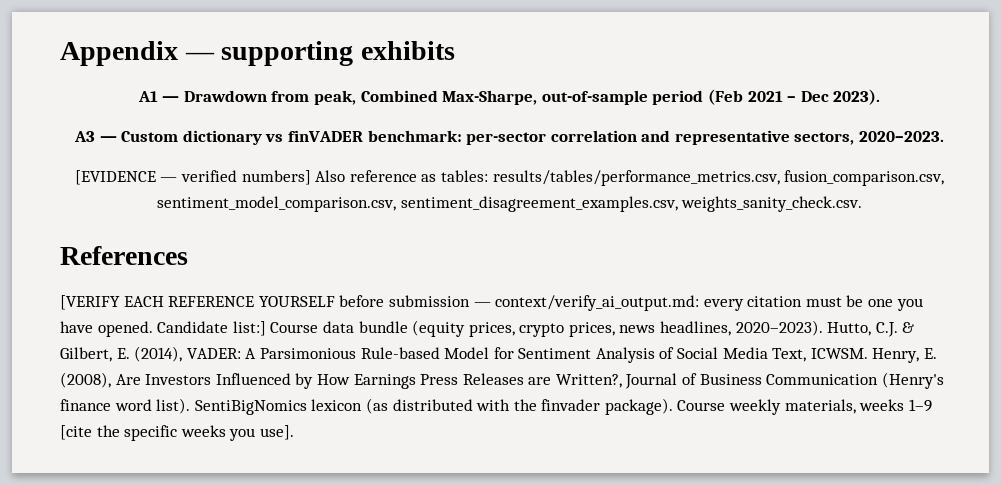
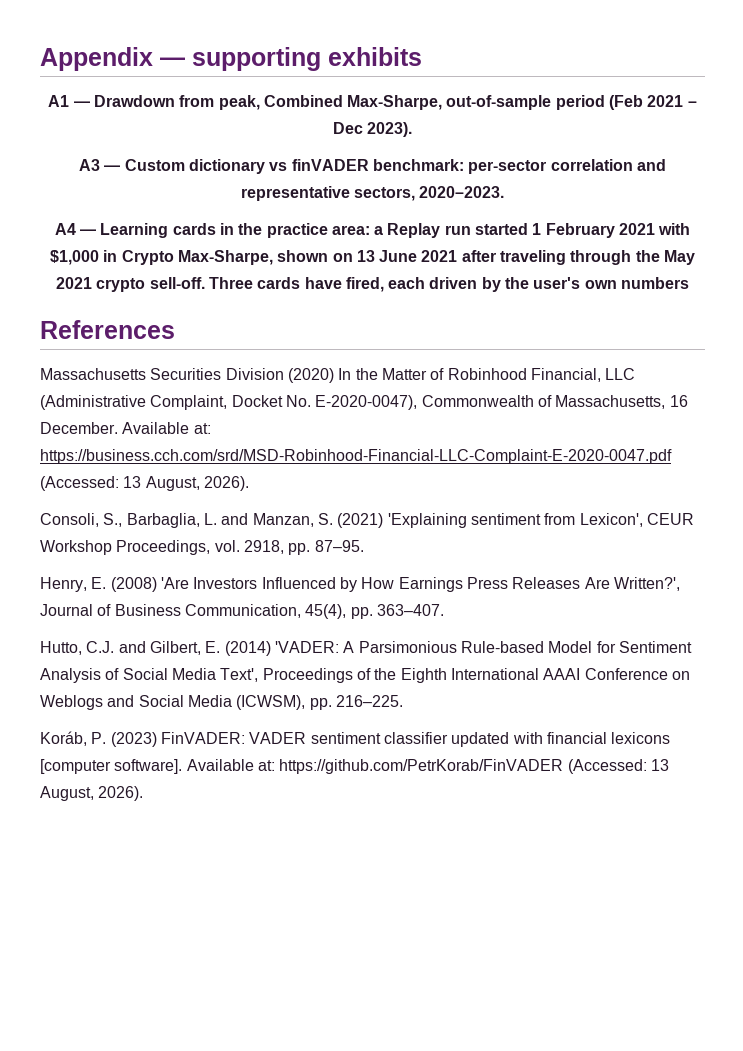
[74,170,945,186] [156,196,863,212] [60,246,188,265] [60,295,923,311] [60,320,823,337] [EVIDENCE — verified numbers] Also reference as tables: results/tables/performance_metrics.csv, fusion_comparison.csv, sentiment_model_comparison.csv, sentiment_disagreement_examples.csv, weights_sanity_check.csv. // References // [VERIFY EACH REFERENCE YOURSELF before submission — context/verify_ai_output.md: every citation must be one you have opened. Candidate list:] Course data bundle (equity prices, crypto prices, news headlines, 2020–2023). -> [54,223,691,238] [49,250,696,265] [55,277,690,292] [40,320,175,339] [40,368,636,383] [40,395,688,410] [40,422,211,434] [40,449,672,464] [40,476,249,491] [40,513,694,528] [40,540,364,555] [40,577,680,592] [40,604,444,619] A4 — Learning cards in the practice area: a Replay run started 1 February 2021 with $1,000 in Crypto Max-Sharpe, shown on 13 June 2021 after traveling through the May 2021 crypto sell-off. Three cards have fired, each driven by the user's own numbers // References // Massachusetts Securities Division (2020) In the Matter of Robinhood Financial, LLC (Administrative Complaint, Docket No. E-2020-0047), Commonwealth of Massachusetts, 16 December. Available at: https://business.cch.com/srd/MSD-Robinhood-Financial-LLC-Complaint-E-2020-0047.pdf (Accessed: 13 August, 2026). // Consoli, S., Barbaglia, L. and Manzan, S. (2021) 'Explaining sentiment from Lexicon', CEUR Workshop Proceedings, vol. 2918, pp. 87–95. // Henry, E. (2008) 'Are Investors Influenced by How Earnings Press Releases Are Written?', Journal of Business Communication, 45(4), pp. 363–407. //
[902,322,915,333] & -> [118,641,146,653] and
[134,346,241,362] (2014), VADER: -> [224,641,339,656] (2014) 'VADER:
[772,348,938,363] [60,372,944,389] [60,398,932,415] [60,425,294,441] Text, ICWSM. Henry, E. (2008), Are Investors Influenced by How Earnings Press Releases are Written?, Journal of Business Communication (Henry's finance word list). SentiBigNomics lexicon (as distributed with the finvader package). Course weekly materials, weeks 1–9 [cite the specific weeks you use]. -> [220,668,690,683] [40,695,403,710] [40,731,671,747] [40,759,669,774] [40,786,144,801] Text', Proceedings of the Eighth International AAAI Conference on Weblogs and Social Media (ICWSM), pp. 216–225. // Koráb, P. (2023) FinVADER: VADER sentiment classifier updated with financial lexicons [computer software]. Available at: https://github.com/PetrKorab/FinVADER (Accessed: 13 August, 2026).

